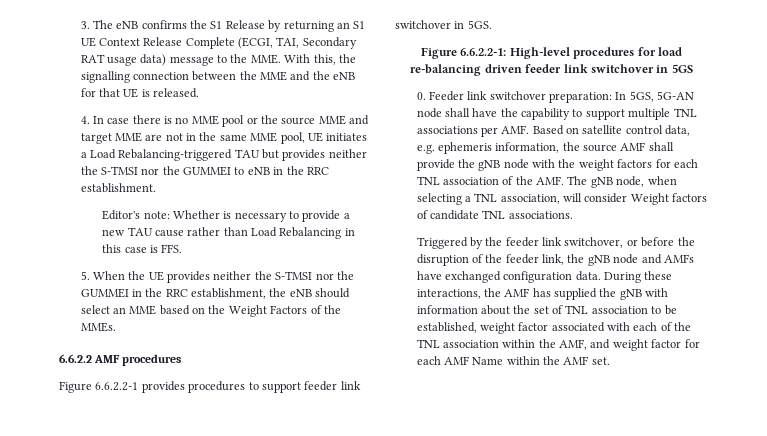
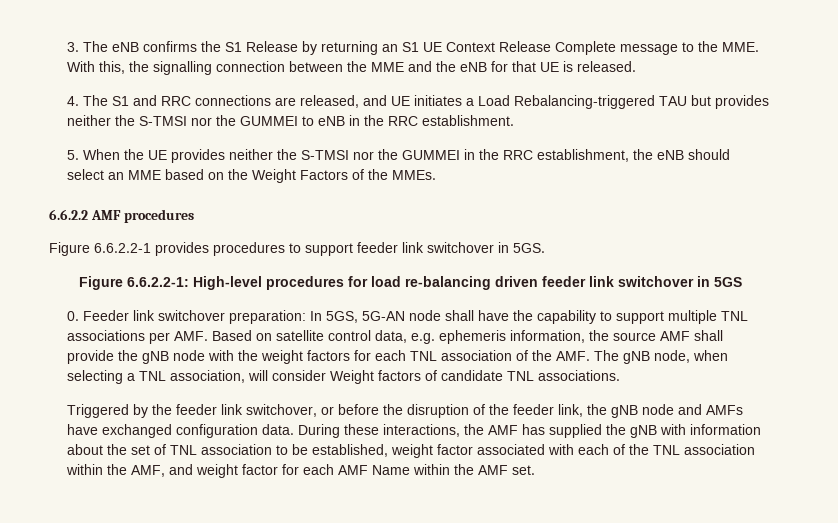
[238,37,357,49] [80,54,167,66] (ECGI, TAI, Secondary RAT usage data) -> (617, 48) none
[92,115,370,127] [80,132,305,144] In case there is no MME pool or the source MME and target MME are not in the same MME pool, -> [83,95,388,108] The S1 and RRC connections are released, and
[102,210,350,222] [102,227,355,239] [102,244,183,253] // Editor's note: Whether is necessary to provide a new TAU cause rather than Load Rebalancing in this case is FFS. -> (515, 120) none

